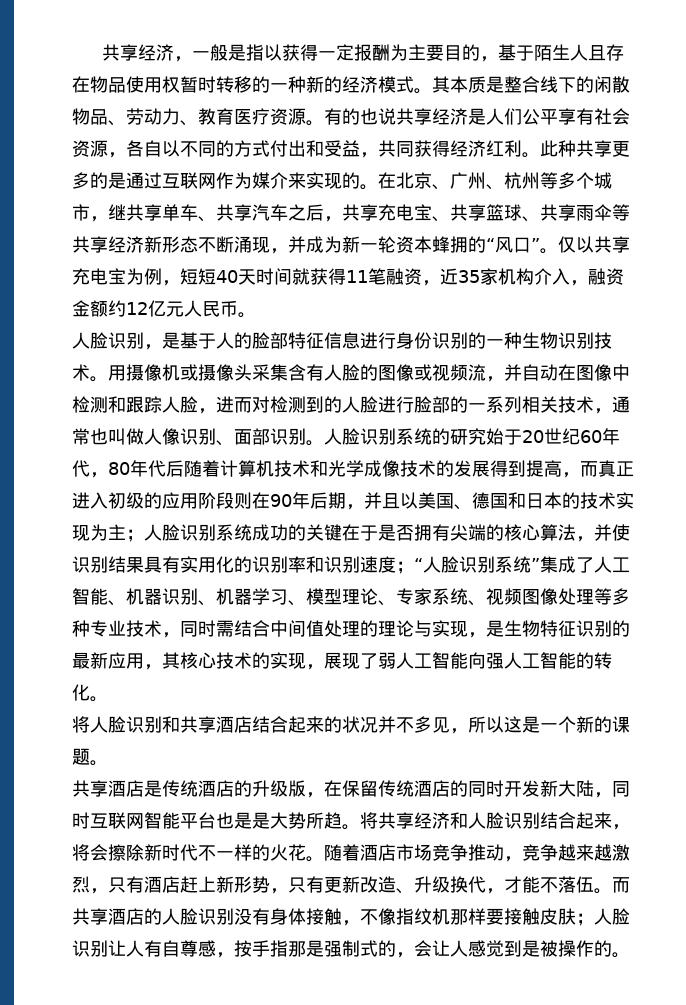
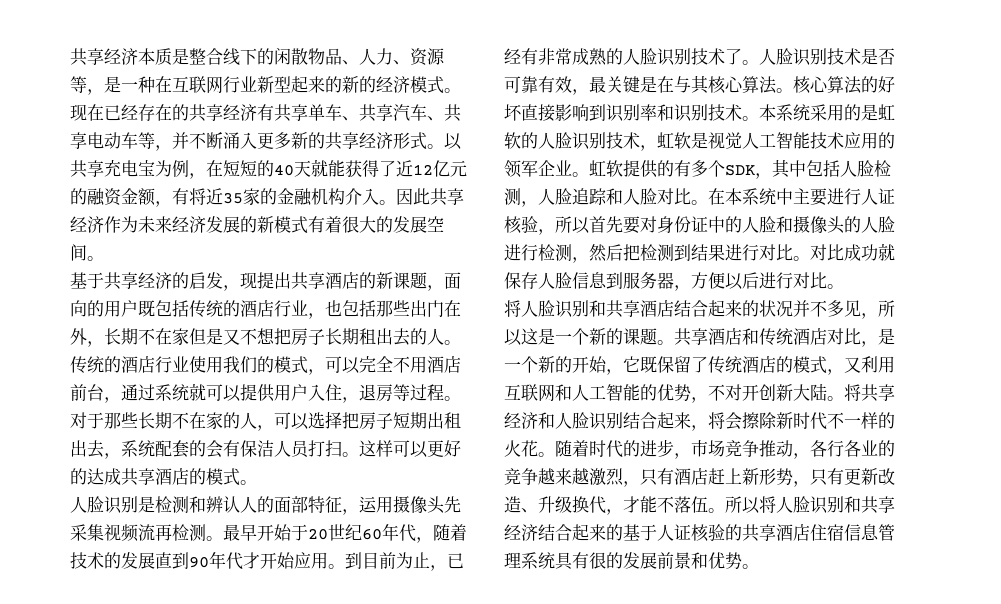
[102,44,625,62] [72,76,450,94] 共享经济，一般是指以获得一定报酬为主要目的，基于陌生人且存在物品使用权暂时转移的一种新的经济模式。其 -> [70,48,138,66] 共享经济
[126,108,630,126] [72,140,630,158] [72,172,612,190] [72,204,126,222] 劳动力、教育医疗资源。有的也说共享经济是人们公平享有社会资源，各自以不同的方式付出和受益，共同获得经济红利。此种共享更多的是通过互联网作为媒介来实现的。在北京、广州、杭州等多个城市，继 -> [359,48,445,66] [70,76,461,95] [70,104,274,122] 人力、资源等，是一种在互联网行业新型起来的新的经济模式。现在已经存在的共享经济有
[288,204,630,222] [72,236,576,254] 之后，共享充电宝、共享篮球、共享雨伞等共享经济新形态不断涌现，并成为新一轮资本蜂拥的“风口”。仅 -> [427,104,461,122] [70,132,444,151] 、共享电动车等，并不断涌入更多新的共享经济形式。
[180,268,440,286] 短短40天时间就获得11笔融资， -> [206,159,467,177] [70,188,206,207] 在短短的40天就能获得了近12亿元的融资金额，有将
(498, 276) none -> [260,188,312,206] 的金融
[570,268,624,286] [72,300,256,318] [72,332,612,350] [72,364,630,382] [72,396,630,414] [72,428,486,446] ，融资金额约12亿元人民币。 // 人脸识别，是基于人的脸部特征信息进行身份识别的一种生物识别技术。用摄像机或摄像头采集含有人脸的图像或视频流，并自动在图像中检测和跟踪人脸，进而对检测到的人脸进行脸部的一系列相关技术，通常也叫做人像识别、面部识别。人脸识别系统的研究 -> [379,188,464,206] [70,216,444,234] [70,244,104,261] [70,272,461,291] [70,300,461,319] [70,328,461,347] [70,356,461,375] [70,383,461,403] [70,411,461,431] [70,440,461,459] [70,468,257,486] [70,496,461,515] [70,524,274,542] 。因此共享经济作为未来经济发展的新模式有着很大的发展空间。 // 基于共享经济的启发，现提出共享酒店的新课题，面向的用户既包括传统的酒店行业，也包括那些出门在外，长期不在家但是又不想把房子长期租出去的人。传统的酒店行业使用我们的模式，可以完全不用酒店前台，通过系统就可以提供用户入住，退房等过程。对于那些长期不在家的人，可以选择把房子短期出租出去，系统配套的会有保洁人员打扫。这样可以更好的达成共享酒店的模式。 // 人脸识别是检测和辨认人的面部特征，运用摄像头先采集视频流再检测。最早开
[108,460,634,478] [72,492,634,510] [72,524,630,542] [72,556,630,574] [72,588,630,606] [72,620,630,638] [72,652,612,670] [72,684,90,701] 80年代后随着计算机技术和光学成像技术的发展得到提高，而真正进入初级的应用阶段则在90年后期，并且以美国、德国和日本的技术实现为主；人脸识别系统成功的关键在于是否拥有尖端的核心算法，并使识别结果具有实用化的识别率和识别速度；“人脸识别系统”集成了人工智能、机器识别、机器学习、模型理论、专家系统、视频图像处理等多种专业技术，同时需结合中间值处理的理论与实现，是生物特征识别的最新应用，其核心技术的实现，展现了弱人工智能向强人工智能的转化 -> [433,524,467,541] [70,551,464,571] [504,48,895,66] [504,75,895,95] [504,104,895,122] [504,132,895,151] [504,159,891,179] [504,188,895,207] [504,216,895,235] [504,243,895,263] [504,272,827,291] 随着技术的发展直到90年代才开始应用。到目前为止，已经有非常成熟的人脸识别技术了。人脸识别技术是否可靠有效，最关键是在与其核心算法。核心算法的好坏直接影响到识别率和识别技术。本系统采用的是虹软的人脸识别技术，虹软是视觉人工智能技术应用的领军企业。虹软提供的有多个SDK，其中包括人脸检测，人脸追踪和人脸对比。在本系统中主要进行人证核验，所以首先要对身份证中的人脸和摄像头的人脸进行检测，然后把检测到结果进行对比。对比成功就保存人脸信息到服务器，方便以后进行对比
[72,780,630,798] [72,812,342,829] // 共享酒店是传统酒店的升级版，在保留传统酒店的同时开发新大陆，同时互联网智能平台也是是大势所趋 -> [674,328,895,347] [504,356,895,375] [504,383,827,403] 共享酒店和传统酒店对比，是一个新的开始，它既保留了传统酒店的模式，又利用互联网和人工智能的优势，不对开创新大陆
[360,844,396,861] 酒店 -> [589,439,691,459] 时代的进步，
(522, 859) none -> [810,440,895,457] 各行各业的
[612,877,630,893] [72,908,630,926] [72,940,612,958] 而共享酒店的人脸识别没有身体接触，不像指纹机那样要接触皮肤；人脸识别让人有自尊感，按手指那是强制式的，会让人感觉到是被操作的 -> [725,496,895,514] [504,524,895,542] [504,552,742,570] 所以将人脸识别和共享经济结合起来的基于人证核验的共享酒店住宿信息管理系统具有很的发展前景和优势

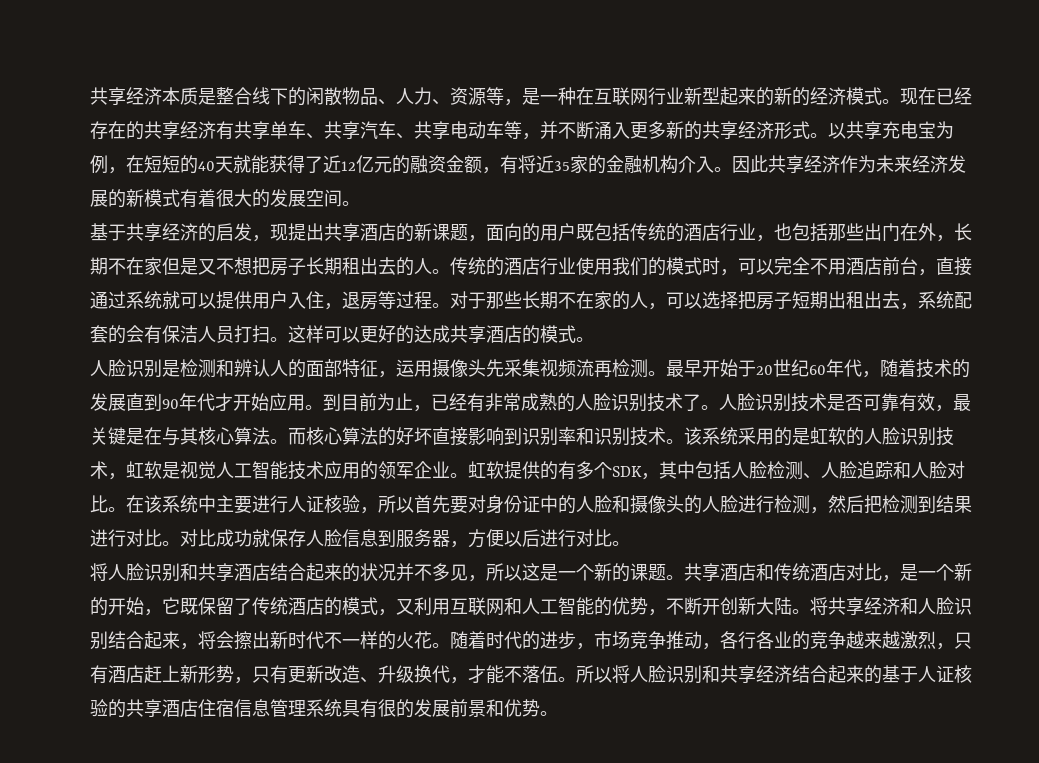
(308, 365) none -> [702,257,720,275] 时
(121, 400) none -> [936,257,972,276] 直接
(793, 90) none -> [288,428,306,445] 而
[759,104,776,121] 本 -> [684,427,702,445] 该
[521,201,538,207] ， -> [803,473,821,479] 、
[725,188,742,205] 本 -> [144,495,162,513] 该
[725,384,742,401] 对 -> [684,597,702,615] 断
[759,412,777,429] 除 -> [252,631,270,649] 出

